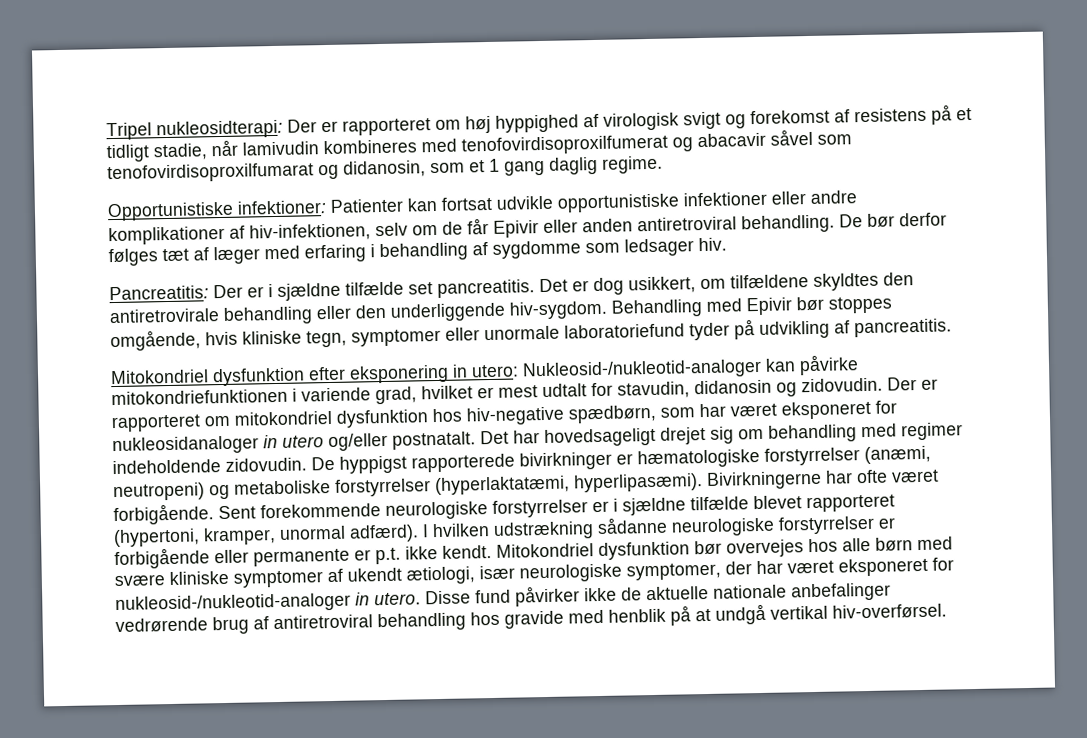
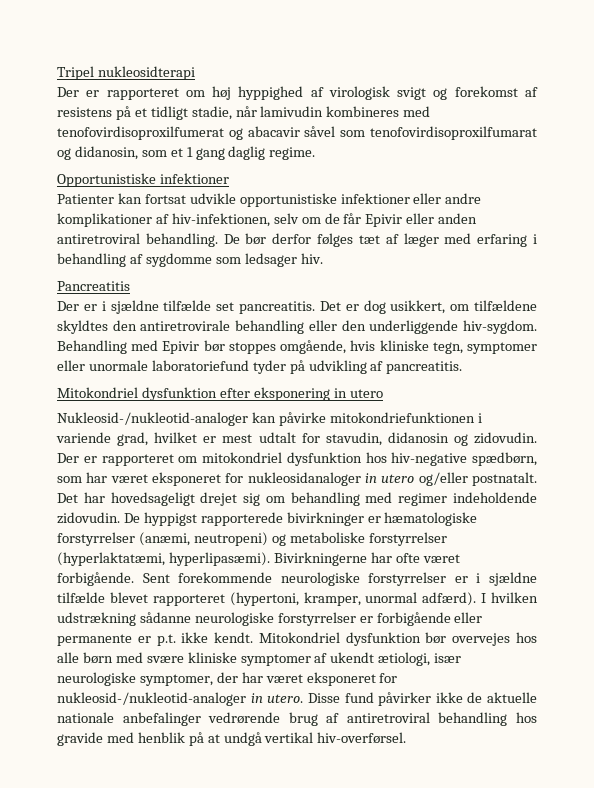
[156,119,283,140] nukleosidterapi: -> [97,66,195,80] nukleosidterapi //
[237,200,327,215] infektioner: -> [159,173,229,184] infektioner //
[109,285,209,301] Pancreatitis: -> [57,281,130,291] Pancreatitis //
[471,364,519,378] utero: -> [349,389,383,398] utero //

